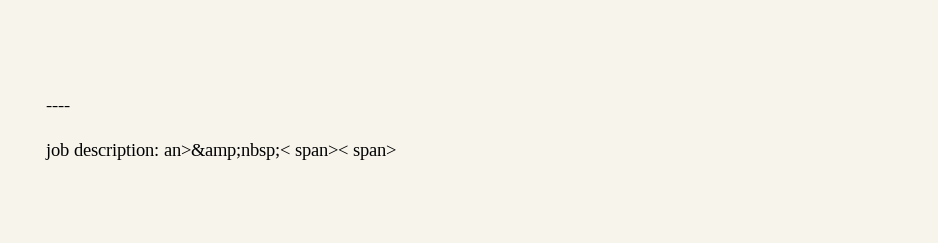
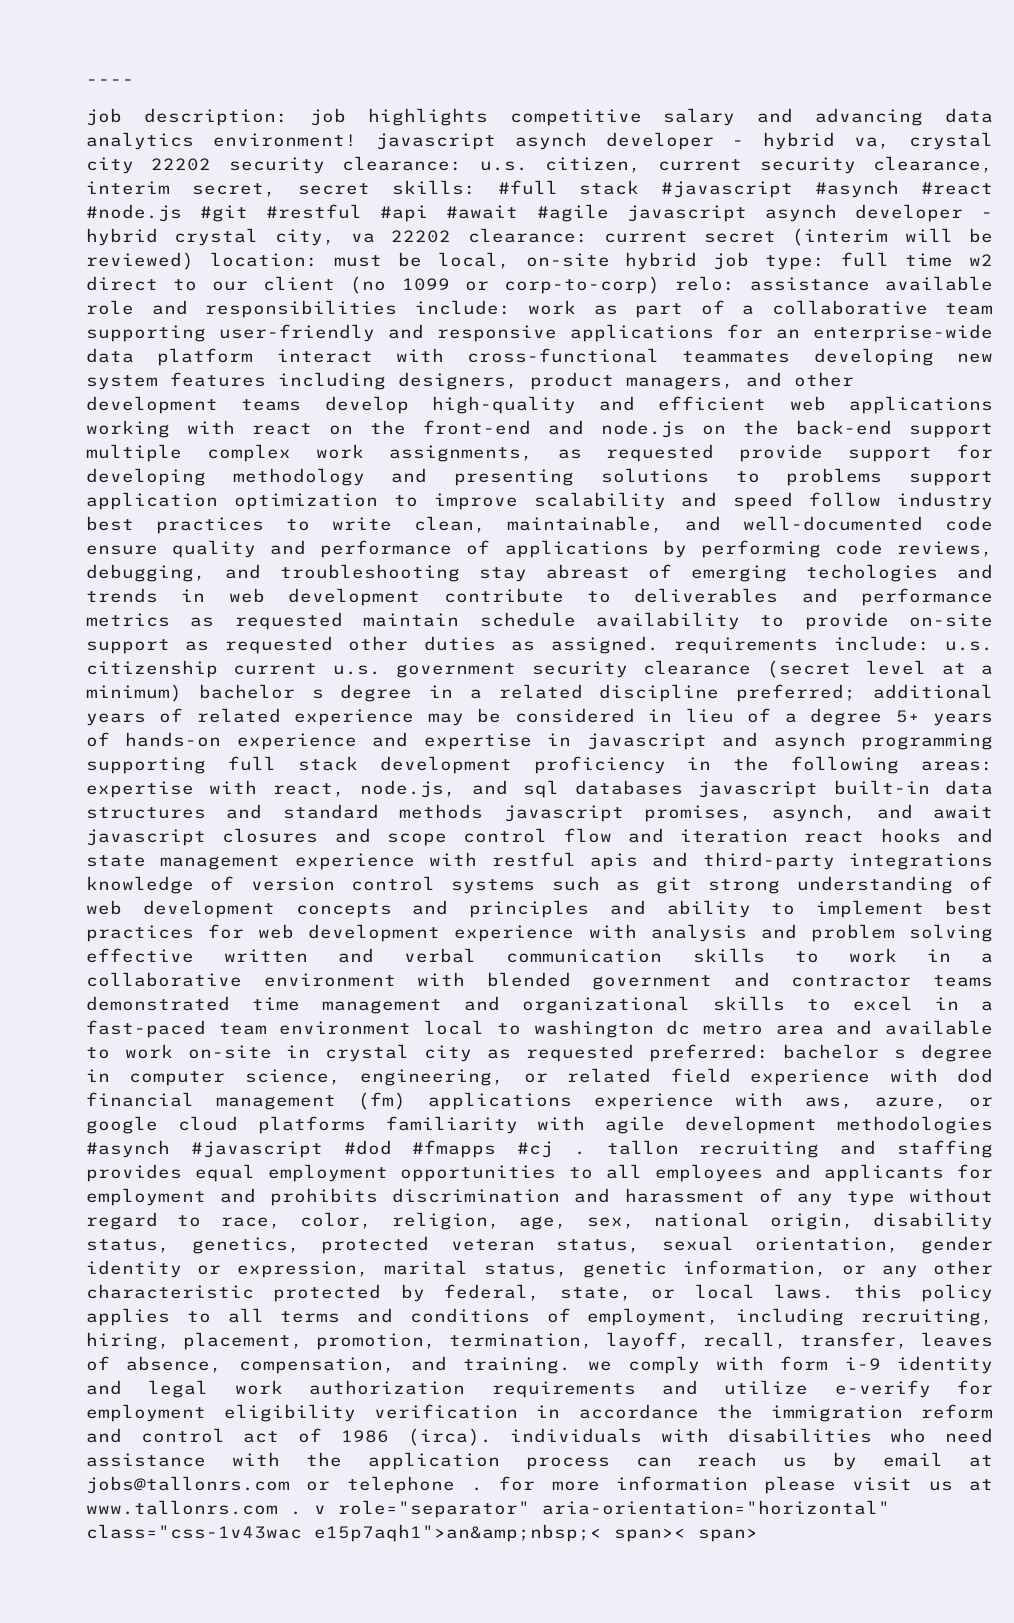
[164,143,290,160] an>&amp;nbsp;< -> [309,108,993,126] [86,132,993,150] [86,156,993,174] [86,180,993,198] [86,204,993,222] [86,228,993,246] [86,252,993,270] [86,276,994,294] [86,300,993,318] [86,324,993,342] [86,348,994,366] [86,372,854,390] [86,396,994,414] [86,420,993,438] [86,444,993,462] [86,468,993,486] [86,492,993,510] [86,516,993,534] [86,540,993,558] [86,564,993,582] [86,588,993,606] [86,612,993,630] [86,636,994,654] [86,660,994,678] [86,684,994,702] [86,708,993,726] [86,732,994,750] [86,756,993,774] [86,780,994,798] [86,804,993,822] [86,828,993,846] [86,852,993,870] [86,876,993,894] [86,900,994,918] [86,924,993,942] [86,948,993,963] [86,972,993,990] [86,996,993,1014] [86,1020,994,1038] [86,1044,994,1062] [86,1068,994,1086] [86,1092,993,1110] [86,1116,993,1134] [86,1140,994,1158] [86,1164,994,1182] [86,1188,993,1206] [86,1212,994,1230] [86,1236,993,1254] [86,1260,994,1278] [86,1284,994,1302] [86,1308,993,1326] [86,1332,993,1350] [86,1356,993,1374] [86,1380,993,1398] [86,1404,993,1422] [86,1428,994,1446] [86,1452,993,1470] [86,1476,993,1494] [86,1500,890,1518] [86,1524,602,1542] job highlights competitive salary and advancing data analytics environment! javascript asynch developer - hybrid va, crystal city 22202 security clearance: u.s. citizen, current security clearance, interim secret, secret skills: #full stack #javascript #asynch #react #node.js #git #restful #api #await #agile javascript asynch developer - hybrid crystal city, va 22202 clearance: current secret (interim will be reviewed) location: must be local, on-site hybrid job type: full time w2 direct to our client (no 1099 or corp-to-corp) relo: assistance available role and responsibilities include: work as part of a collaborative team supporting user-friendly and responsive applications for an enterprise-wide data platform interact with cross-functional teammates developing new system features including designers, product managers, and other development teams develop high-quality and efficient web applications working with react on the front-end and node.js on the back-end support multiple complex work assignments, as requested provide support for developing methodology and presenting solutions to problems support application optimization to improve scalability and speed follow industry best practices to write clean, maintainable, and well-documented code ensure quality and performance of applications by performing code reviews, debugging, and troubleshooting stay abreast of emerging techologies and trends in web development contribute to deliverables and performance metrics as requested maintain schedule availability to provide on-site support as requested other duties as assigned. requirements include: u.s. citizenship current u.s. government security clearance (secret level at a minimum) bachelor s degree in a related discipline preferred; additional years of related experience may be considered in lieu of a degree 5+ years of hands-on experience and expertise in javascript and asynch programming supporting full stack development proficiency in the following areas: expertise with react, node.js, and sql databases javascript built-in data structures and standard methods javascript promises, asynch, and await javascript closures and scope control flow and iteration react hooks and state management experience with restful apis and third-party integrations knowledge of version control systems such as git strong understanding of web development concepts and principles and ability to implement best practices for web development experience with analysis and problem solving effective written and verbal communication skills to work in a collaborative environment with blended government and contractor teams demonstrated time management and organizational skills to excel in a fast-paced team environment local to washington dc metro area and available to work on-site in crystal city as requested preferred: bachelor s degree in computer science, engineering, or related field experience with dod financial management (fm) applications experience with aws, azure, or google cloud platforms familiarity with agile development methodologies #asynch #javascript #dod #fmapps #cj . tallon recruiting and staffing provides equal employment opportunities to all employees and applicants for employment and prohibits discrimination and harassment of any type without regard to race, color, religion, age, sex, national origin, disability status, genetics, protected veteran status, sexual orientation, gender identity or expression, marital status, genetic information, or any other characteristic protected by federal, state, or local laws. this policy applies to all terms and conditions of employment, including recruiting, hiring, placement, promotion, termination, layoff, recall, transfer, leaves of absence, compensation, and training. we comply with form i-9 identity and legal work authorization requirements and utilize e-verify for employment eligibility verification in accordance the immigration reform and control act of 1986 (irca). individuals with disabilities who need assistance with the application process can reach us by email at jobs@tallonrs.com or telephone . for more information please visit us at www.tallonrs.com . v role="separator" aria-orientation="horizontal" class="css-1v43wac e15p7aqh1">an&amp;nbsp;<

